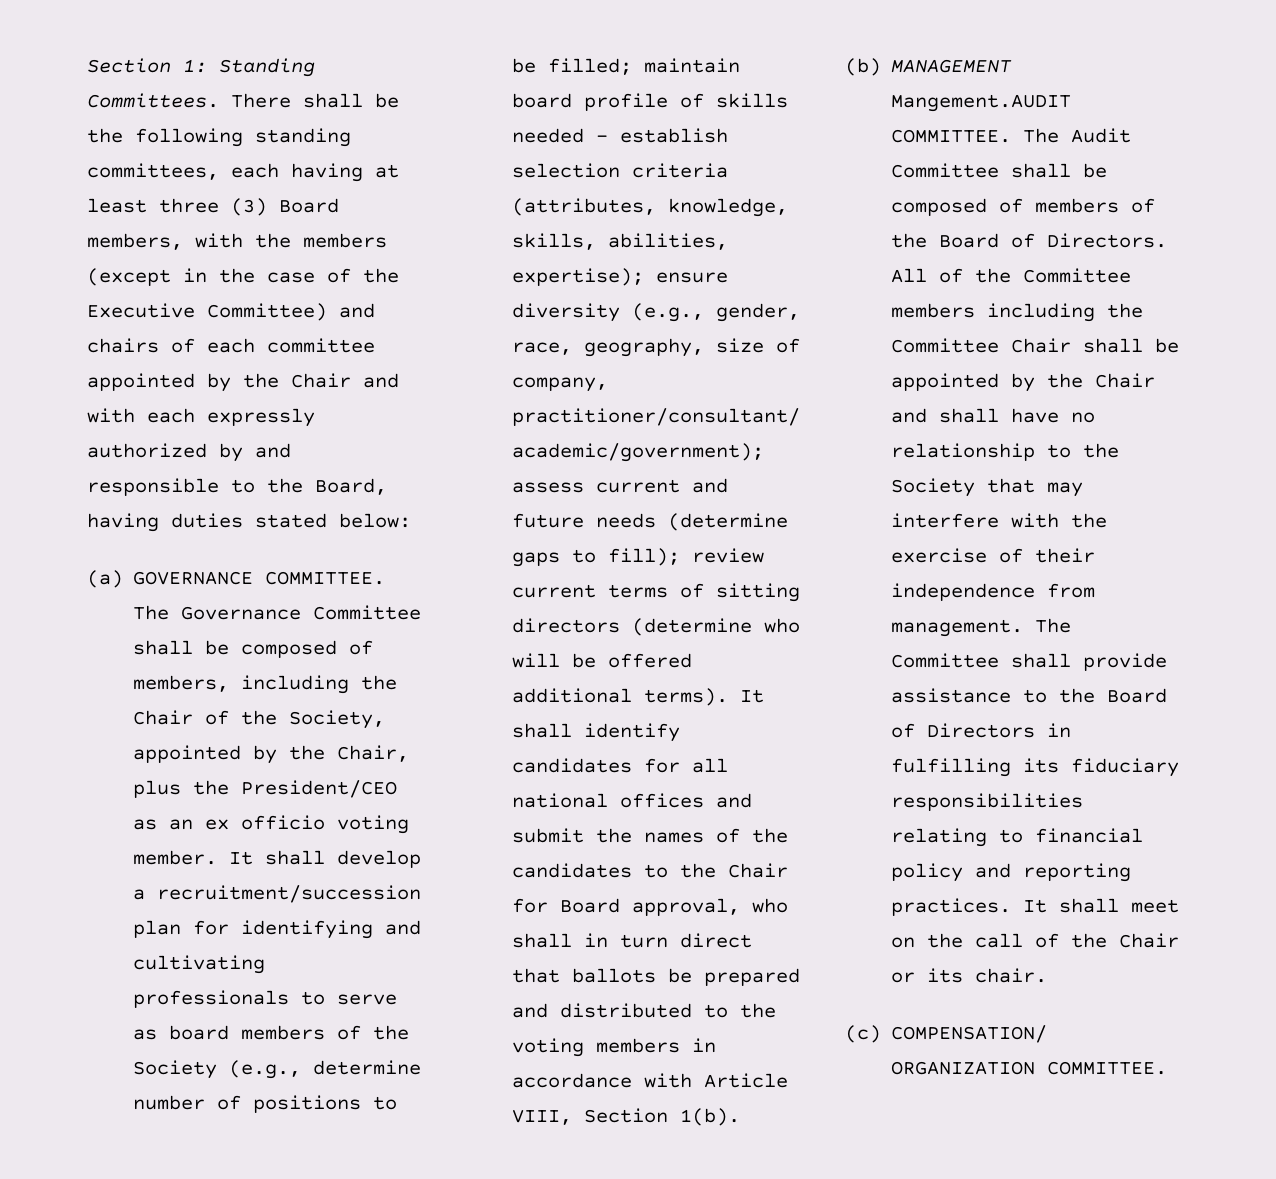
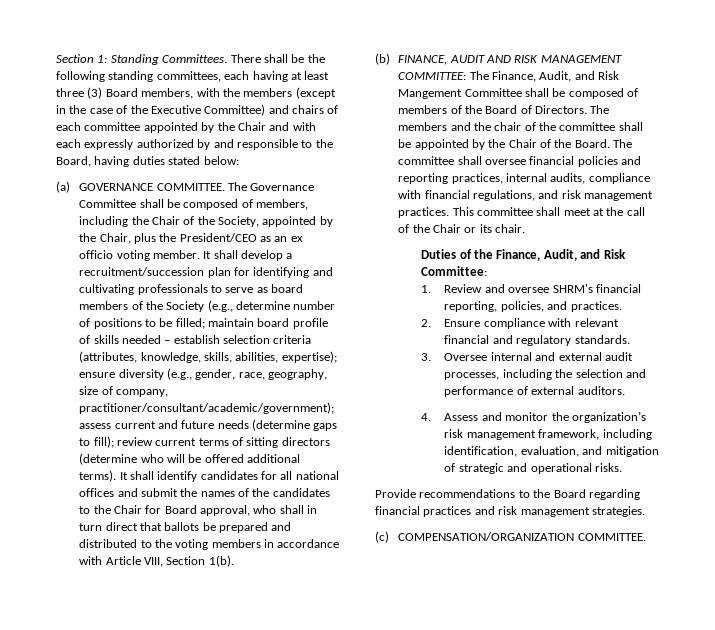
[891,59,1013,73] [891,94,1072,112] [891,128,1132,143] MANAGEMENT Mangement.AUDIT COMMITTEE. The Audit -> [398,55,622,65] [398,71,620,82] [398,89,463,99] FINANCE, AUDIT AND RISK MANAGEMENT COMMITTEE: The Finance, Audit, and Risk Mangement
[891,268,1132,283] [891,303,1144,322] [891,338,1072,353] All of the Committee members including the Committee Chair -> [590,105,610,114] [398,122,616,131] The members and the chair of the committee
[891,408,1096,423] [891,443,1120,461] [891,478,1084,497] [891,513,1108,528] [891,548,1096,563] [891,583,1096,601] [891,618,1072,637] [891,653,1168,671] [891,688,1168,703] [891,723,1072,738] [891,758,1180,777] [891,793,1084,811] [891,828,1144,847] [891,863,1132,882] [891,898,1048,916] and shall have no relationship to the Society that may interfere with the exercise of their independence from management. The Committee shall provide assistance to the Board of Directors in fulfilling its fiduciary responsibilities relating to financial policy and reporting practices. It -> [540,139,633,148] [398,156,642,167] [398,173,650,184] [398,190,654,201] [398,207,533,218] of the Board. The committee shall oversee financial policies and reporting practices, internal audits, compliance with financial regulations, and risk management practices. This committee
[891,937,916,948] on -> [593,208,605,216] at
(1048, 975) none -> [421,249,626,261] [421,266,488,276] [421,284,641,293] [444,301,622,312] [421,318,619,329] [444,335,630,346] [421,352,633,361] [444,369,646,380] [444,386,625,397] [421,411,646,423] [444,429,652,440] [444,446,659,457] [444,463,622,474] [375,489,640,500] [375,506,645,517] // Duties of the Finance, Audit, and Risk Committee: // 1. Review and oversee SHRM's financial reporting, policies, and practices. // 2. Ensure compliance with relevant financial and regulatory standards. // 3. Oversee internal and external audit processes, including the selection and performance of external auditors. // 4. Assess and monitor the organization’s risk management framework, including identification, evaluation, and mitigation of strategic and operational risks. // Provide recommendations to the Board regarding financial practices and risk management strategies.

